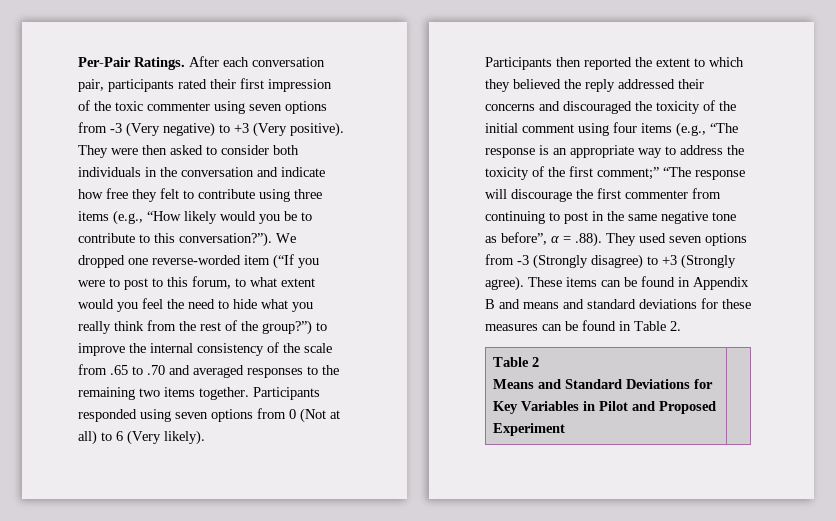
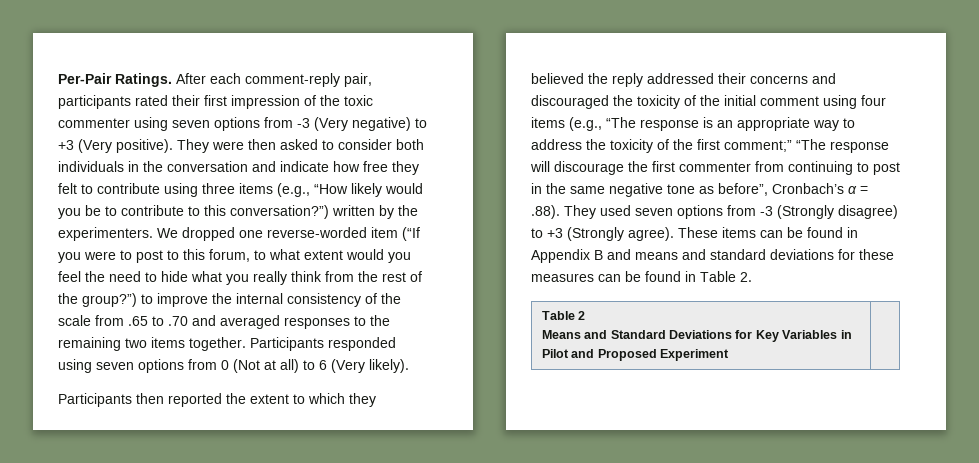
[252,57,325,67] conversation -> [245,73,340,87] comment-reply
[179,232,272,247] conversation?”). -> [230,205,418,219] [58,227,153,241] conversation?”) written by the experimenters.
(547, 238) none -> [772,183,844,194] Cronbach’s

